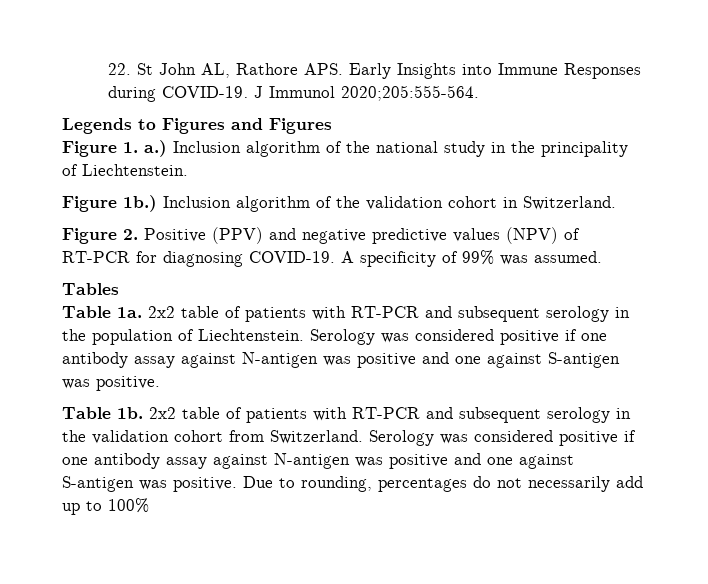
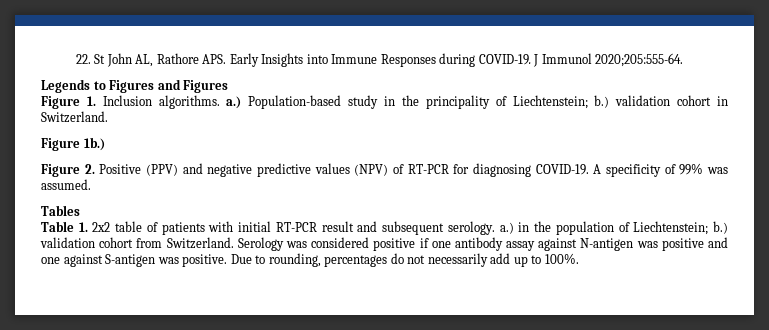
[340,85,479,101] 2020;205:555-564. -> [595,53,684,67] 2020;205:555-64.
[144,140,438,157] a.) Inclusion algorithm of the national -> [102,95,342,109] Inclusion algorithms. a.) Population-based
[82,164,188,176] [62,195,360,212] Liechtenstein. // Figure 1b.) Inclusion algorithm of the -> [512,95,610,109] Liechtenstein; b.)
(616, 203) none -> [41,137,105,151] // Figure 1b.)
[117,306,630,322] [62,329,607,345] [62,352,620,368] [62,376,160,391] [62,407,631,423] [62,430,86,442] 1a. 2x2 table of patients with RT-PCR and subsequent serology in the population of Liechtenstein. Serology was considered positive if one antibody assay against N-antigen was positive and one against S-antigen was positive. // Table 1b. 2x2 table of patients with RT-PCR and subsequent serology in the -> [78,221,728,235] 1. 2x2 table of patients with initial RT-PCR result and subsequent serology. a.) in the population of Liechtenstein; b.)
[108,498,149,513] 100% -> [544,253,579,264] 100%.

